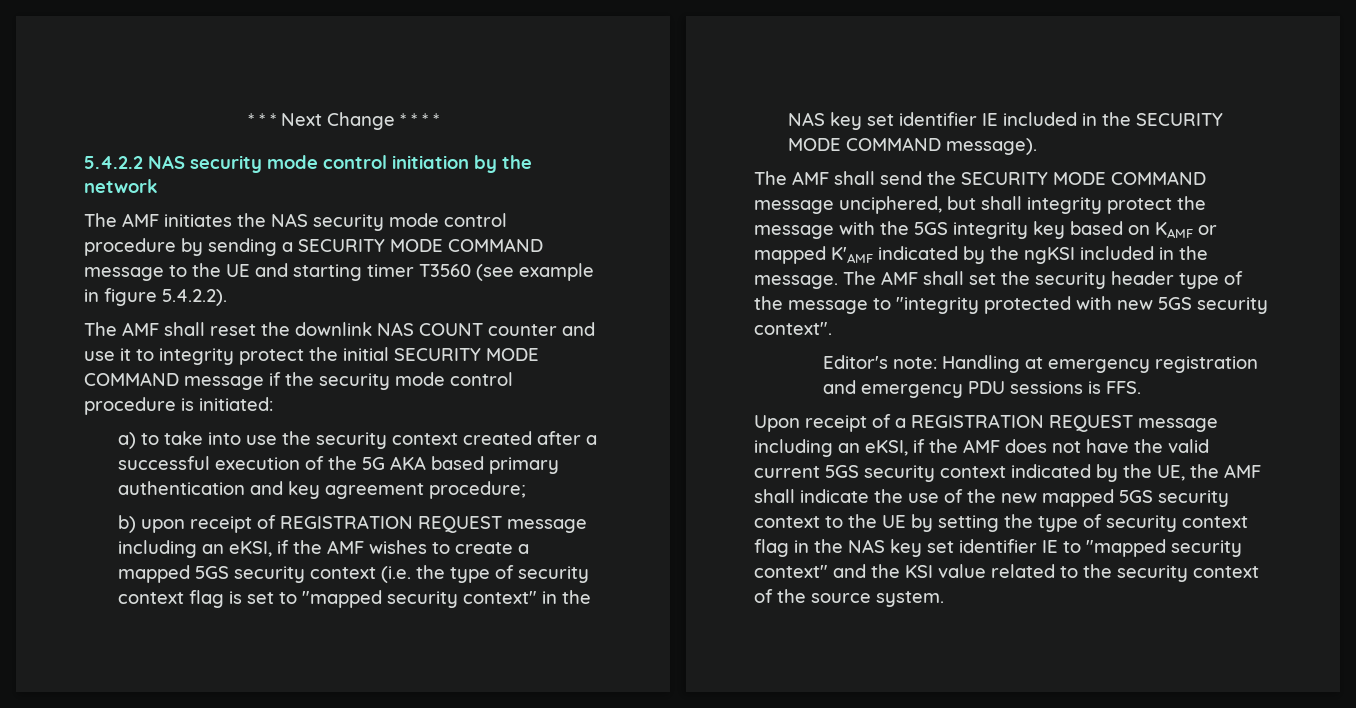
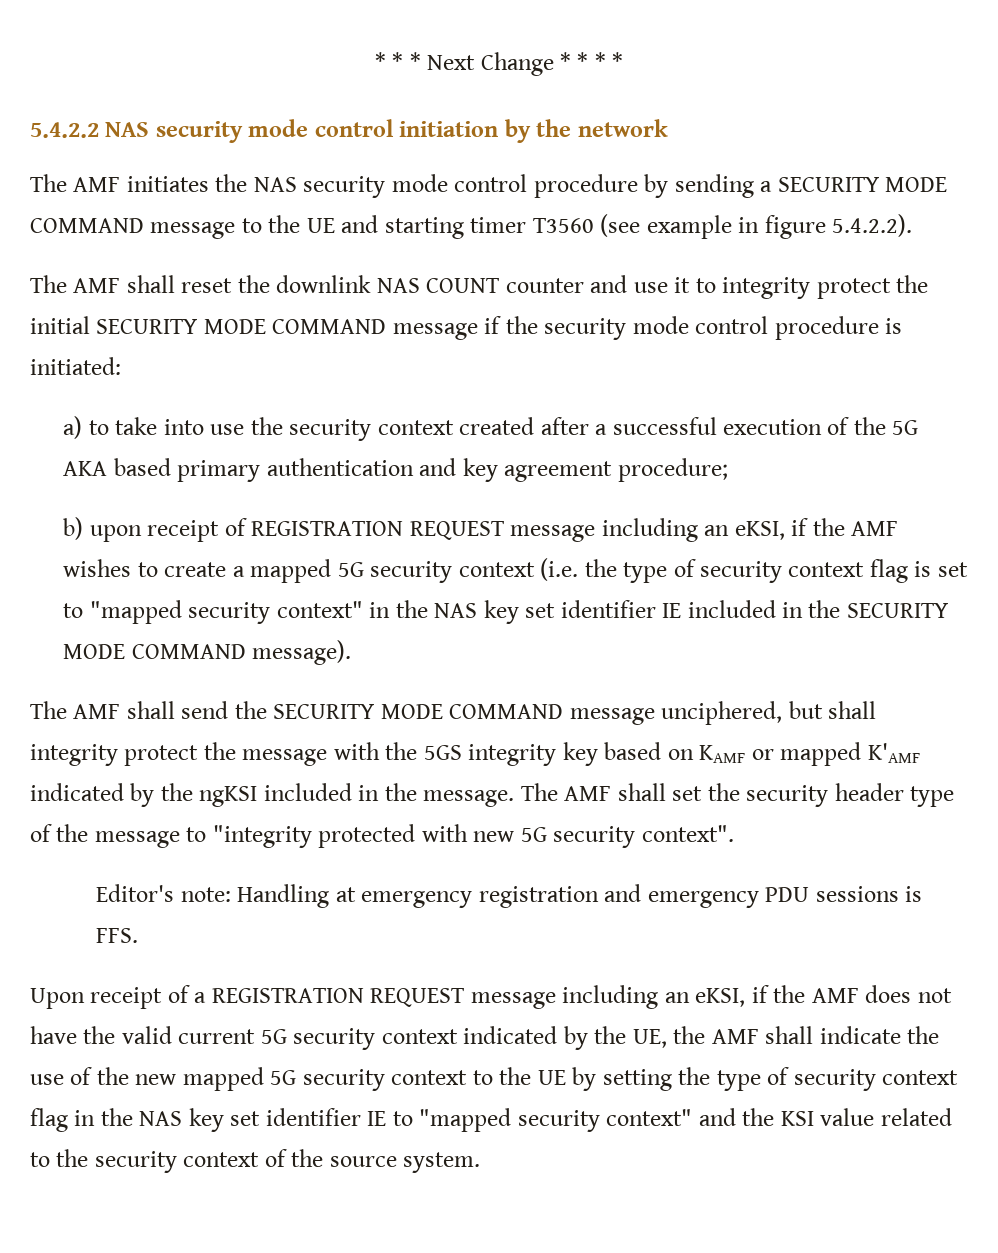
[195,566,230,579] 5GS -> [337,562,364,577] 5G
[1158,297,1192,310] 5GS -> [520,827,547,842] 5G
[825,465,859,478] 5GS -> [260,1029,287,1044] 5G
[1119,490,1153,503] 5GS -> [270,1070,297,1085] 5G

